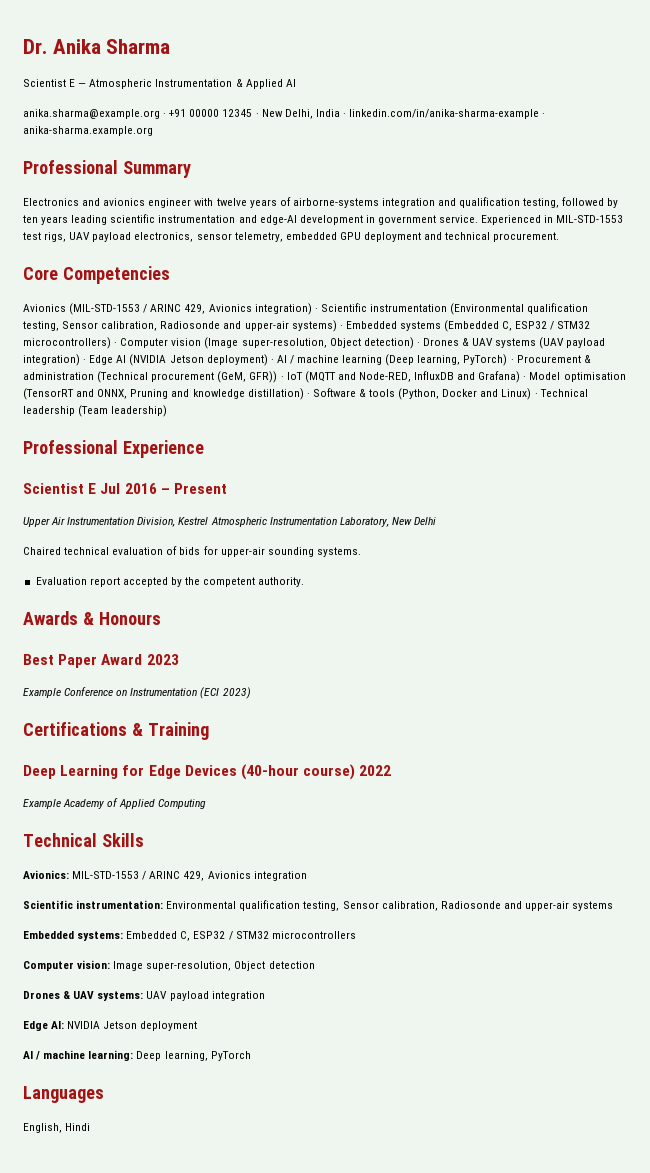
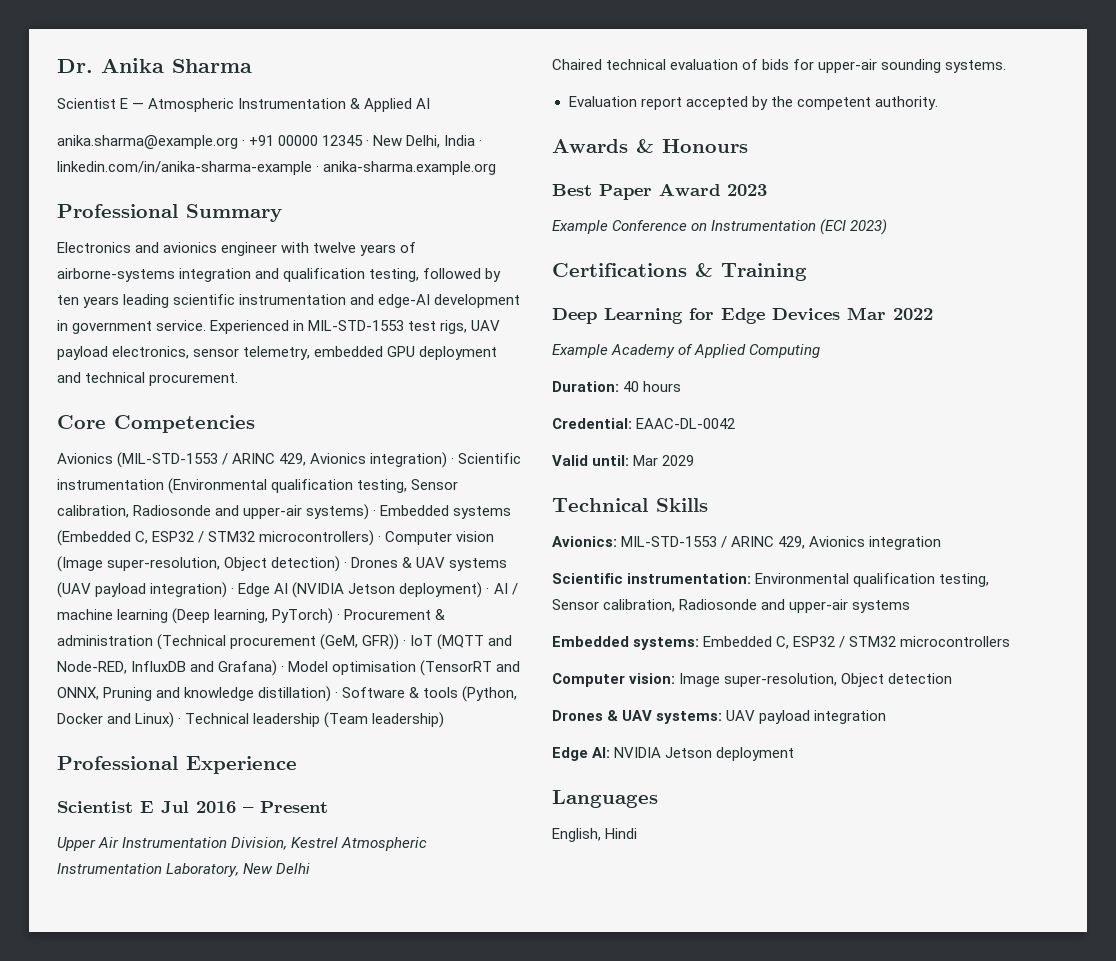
[240,764,356,780] (40-hour course) -> [847,307,886,320] Mar
(207, 804) none -> [552,381,682,392] [552,418,736,429] [552,455,695,466] // Duration: 40 hours // Credential: EAAC-DL-0042 // Valid until: Mar 2029
[23,1050,251,1061] // AI / machine learning: Deep learning, PyTorch -> (795, 754) none

